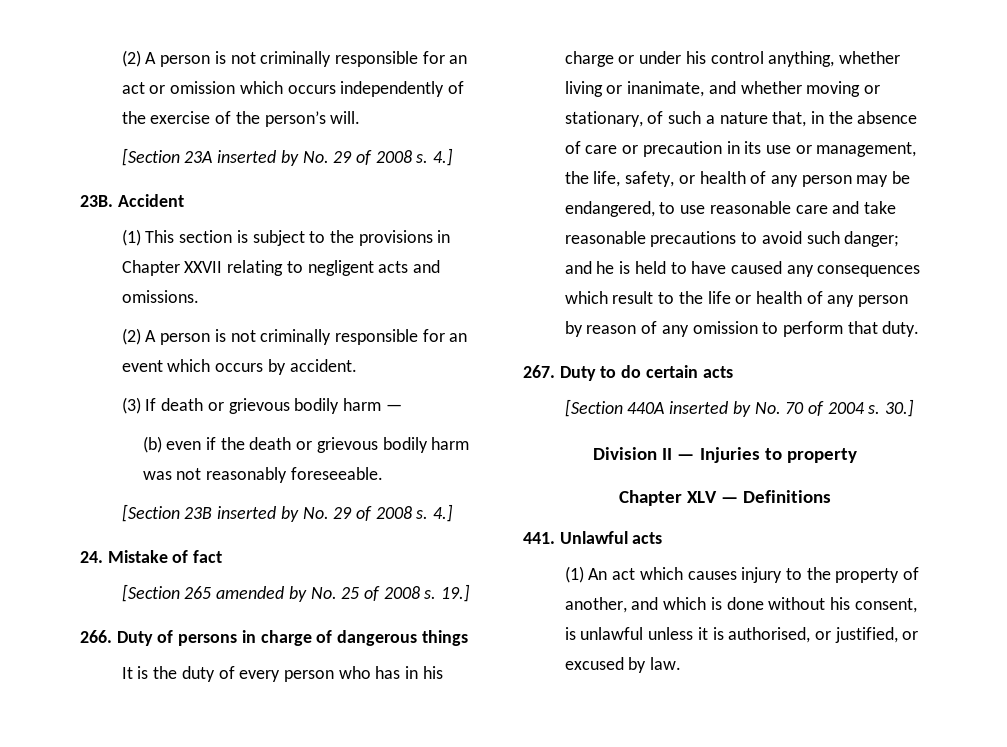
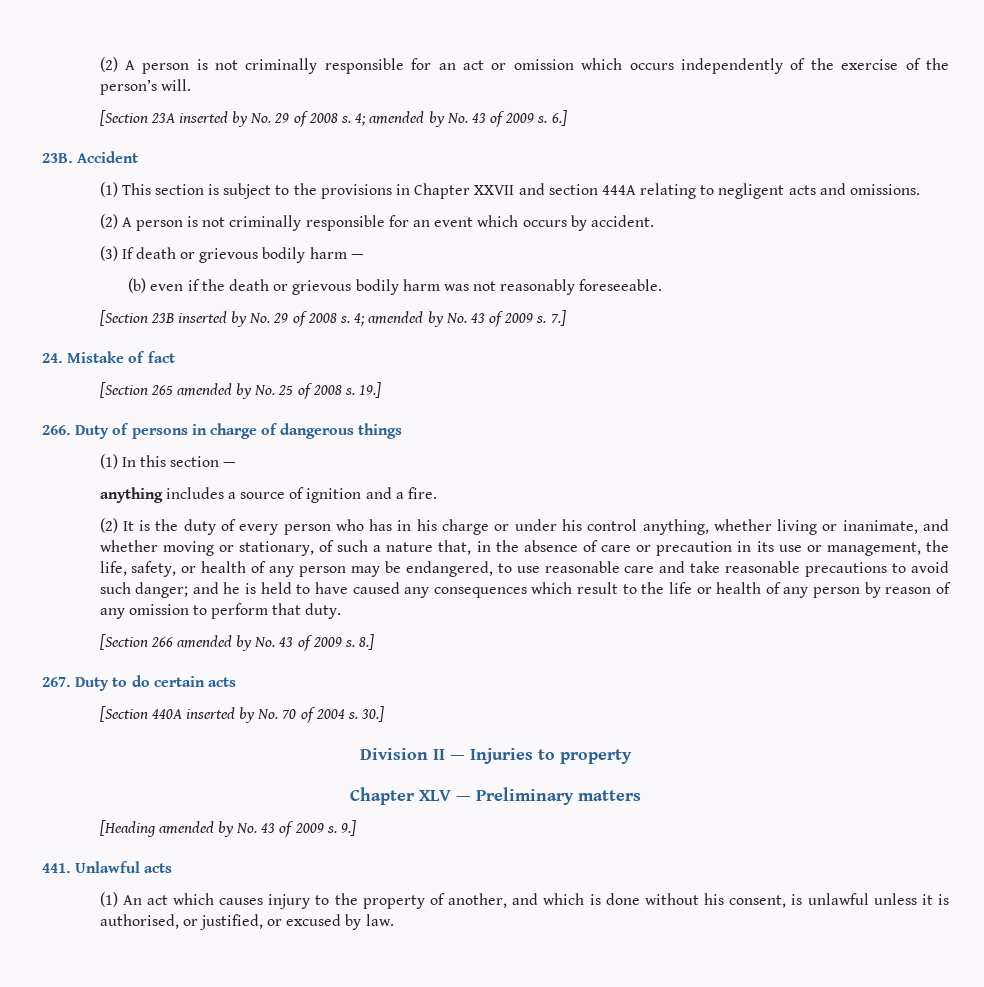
[433,148,454,166] 4.] -> [355,110,567,127] 4; amended by No. 43 of 2009 s. 6.]
(223, 267) none -> [518,183,636,195] and section 444A
[433,504,454,522] 4.] -> [354,310,566,327] 4; amended by No. 43 of 2009 s. 7.]
(468, 638) none -> [99,454,236,469] [99,487,437,503] [99,518,118,533] (1) In this section — // anything includes a source of ignition and a fire. // (2)
(920, 329) none -> [99,634,375,651] // [Section 266 amended by No. 43 of 2009 s. 8.]
[743,490,832,503] Definitions -> [476,787,641,805] [99,820,356,837] Preliminary matters // [Heading amended by No. 43 of 2009 s. 9.]

